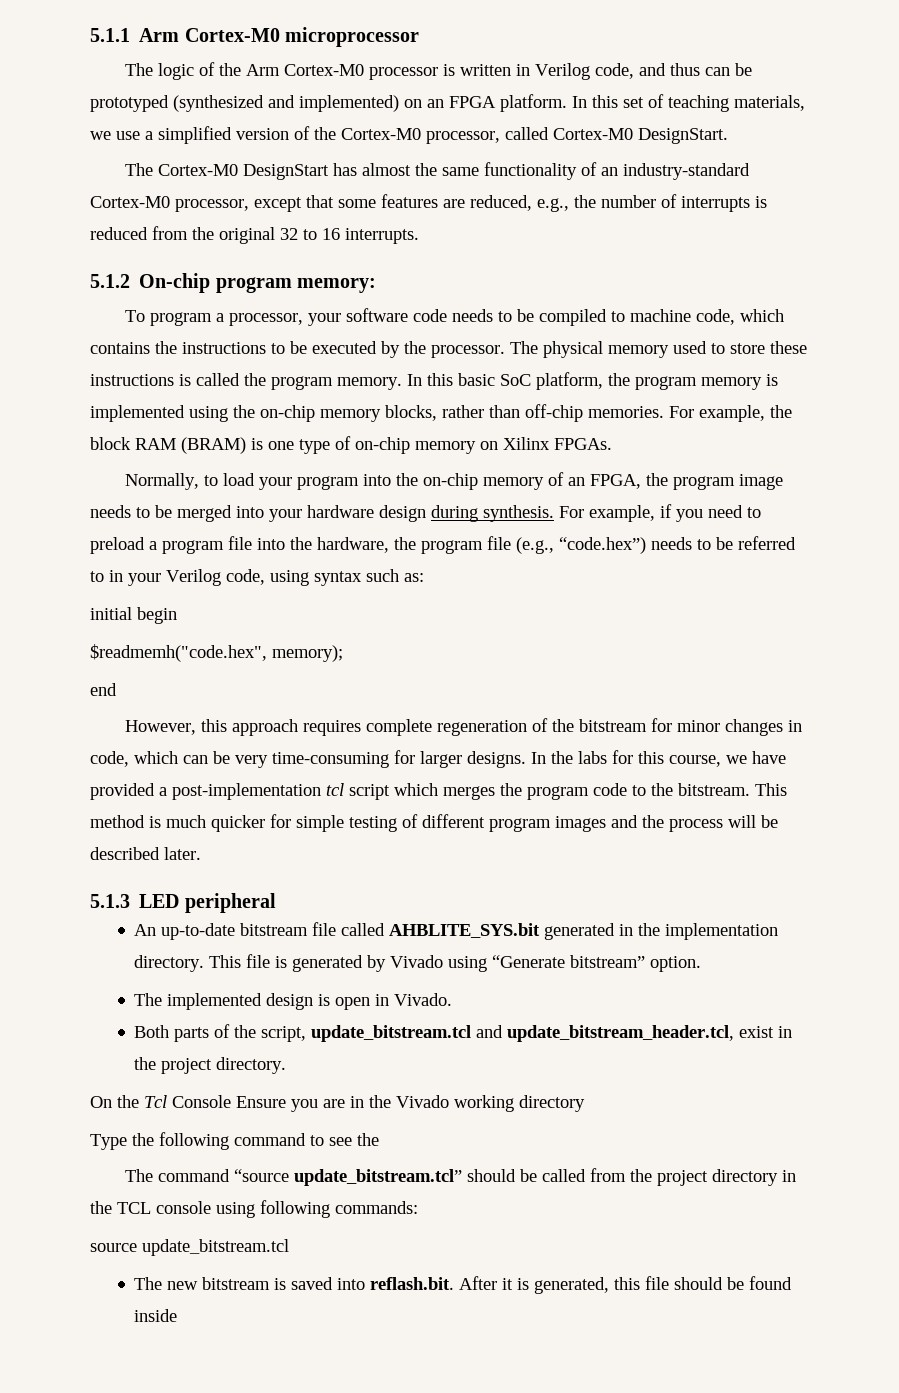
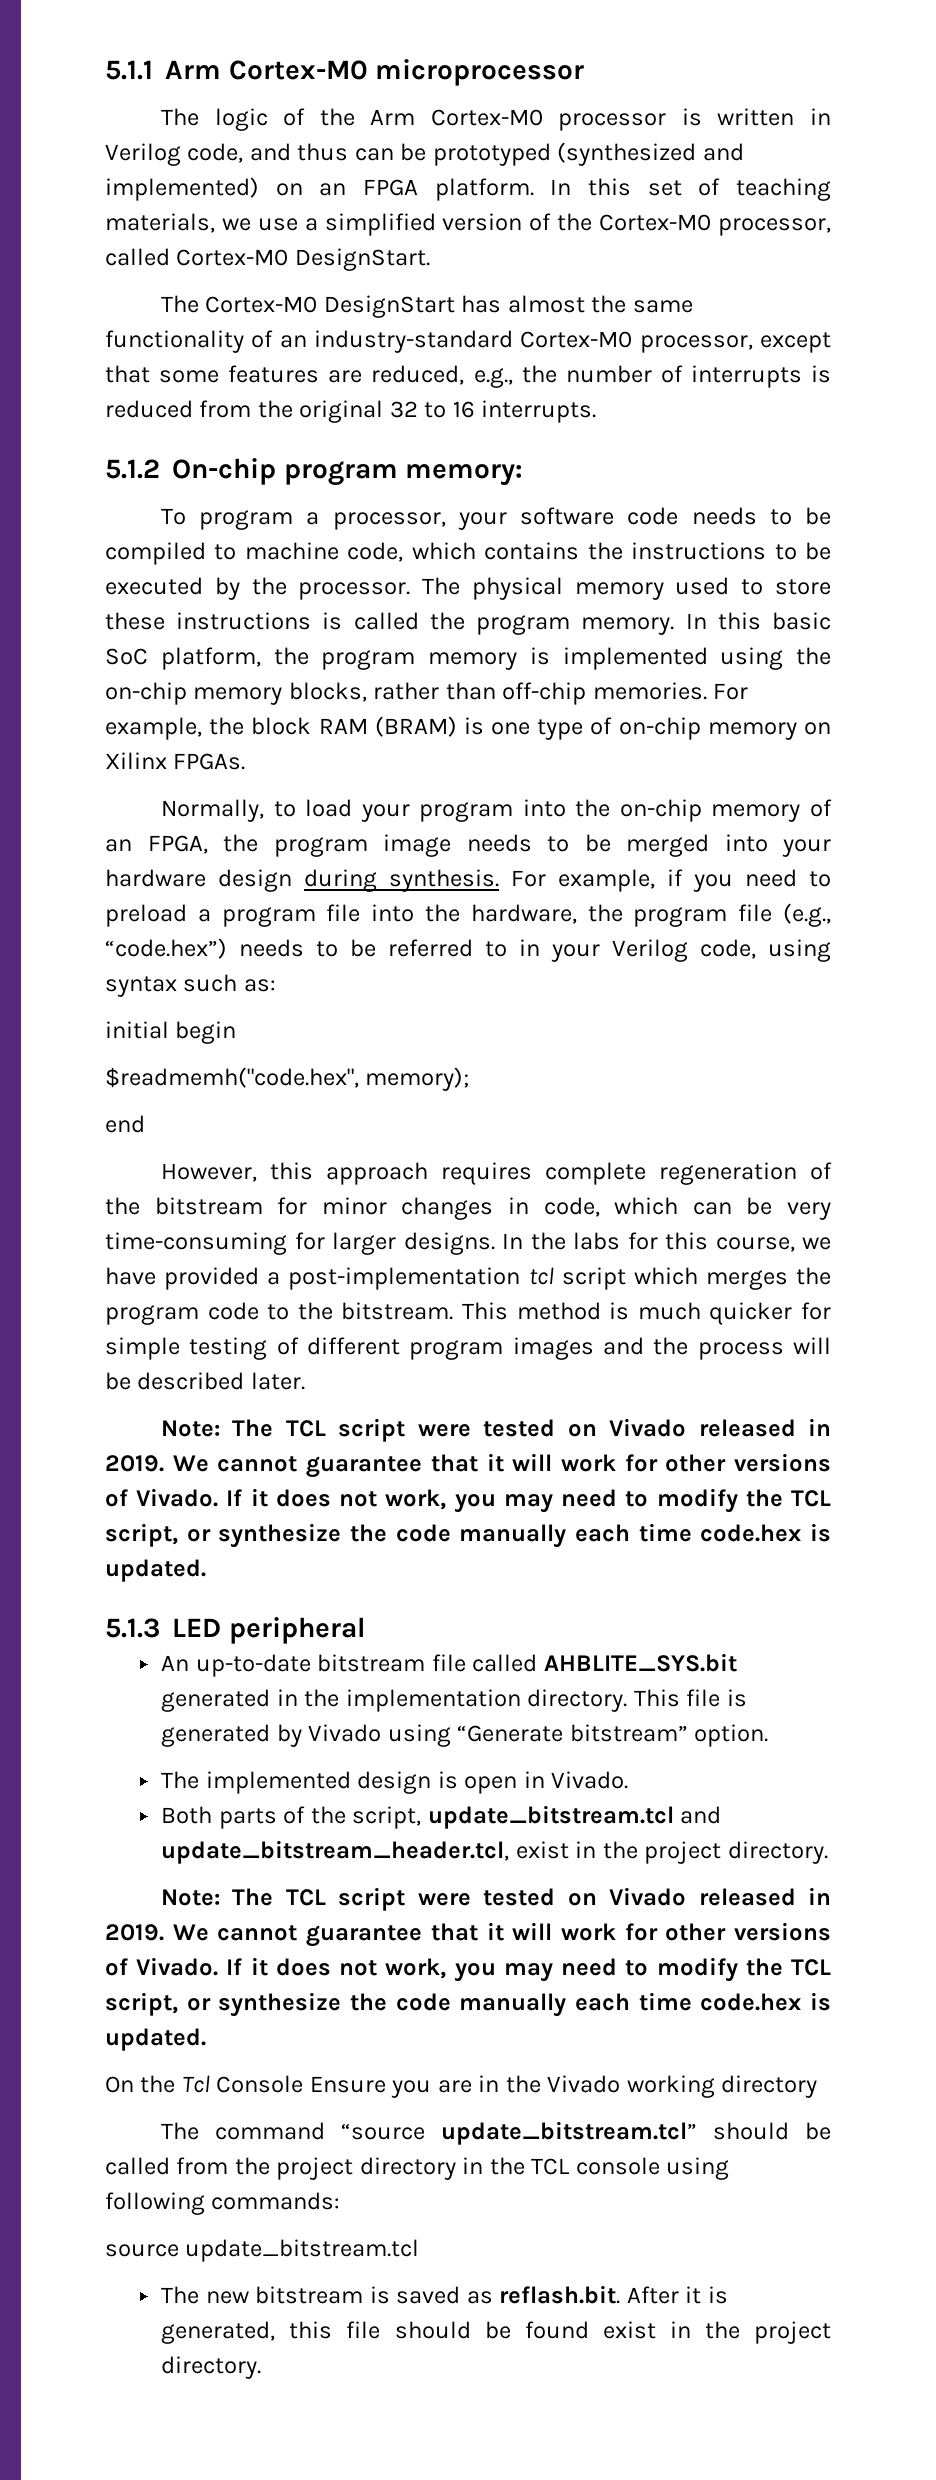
(201, 853) none -> [160,1418,831,1442] [105,1453,831,1478] [105,1488,832,1513] [105,1523,831,1548] [105,1559,206,1582] // Note: The TCL script were tested on Vivado released in 2019. We cannot guarantee that it will work for other versions of Vivado. If it does not work, you may need to modify the TCL script, or synthesize the code manually each time code.hex is updated.
(287, 1065) none -> [160,1887,831,1911] [105,1922,831,1947] [105,1957,832,1982] [105,1992,831,2017] [105,2028,206,2051] // Note: The TCL script were tested on Vivado released in 2019. We cannot guarantee that it will work for other versions of Vivado. If it does not work, you may need to modify the TCL script, or synthesize the code manually each time code.hex is updated.
[90,1132,379,1150] // Type the following command to see the -> (818, 2086) none
[337,1278,366,1290] into -> [466,2291,493,2304] as
[134,1309,178,1322] inside -> [602,2321,831,2344] [161,2356,262,2379] exist in the project directory.

